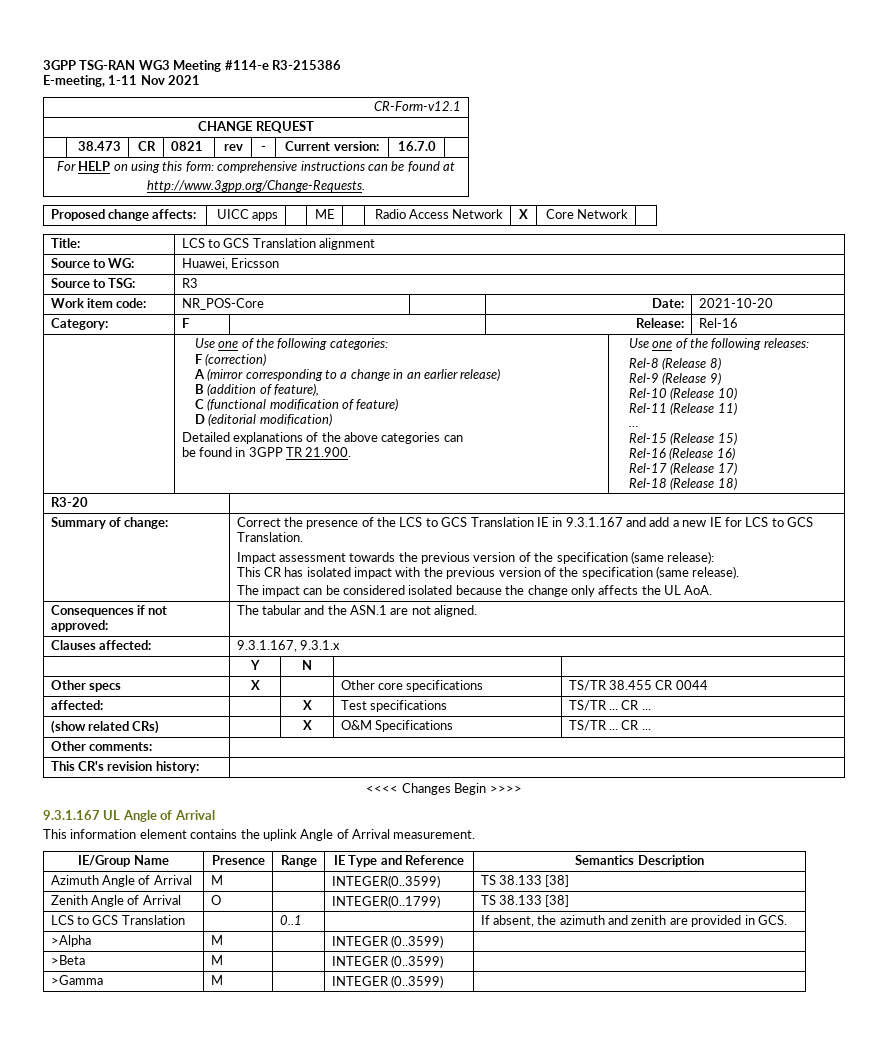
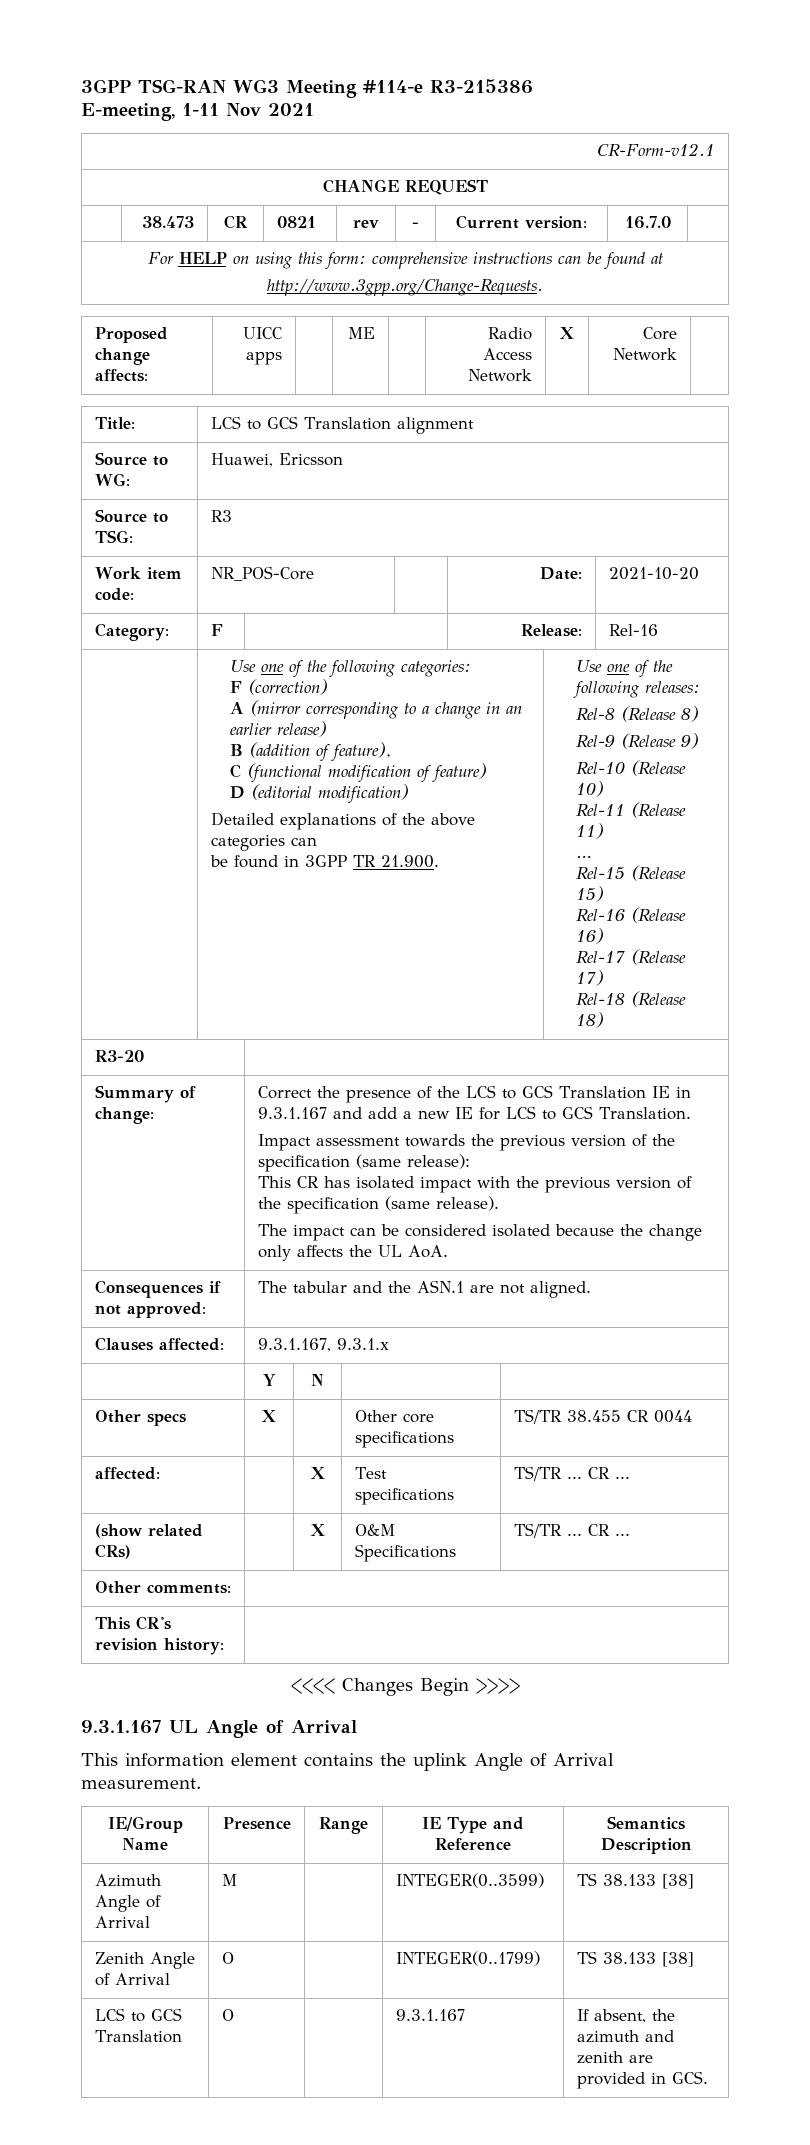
[279,915,302,925] | 0..1 | -> [221,2009,234,2021] [395,2009,465,2021] O | | 9.3.1.167
[50,935,91,947] [210,935,223,945] [331,935,443,948] [50,955,85,965] [210,955,223,965] [331,955,443,968] [50,975,103,985] [210,975,223,985] [331,975,443,988] // >Alpha | M | | INTEGER (0..3599) | // >Beta | M | | INTEGER (0..3599) | // >Gamma | M | | INTEGER (0..3599) | -> (708, 2077) none

